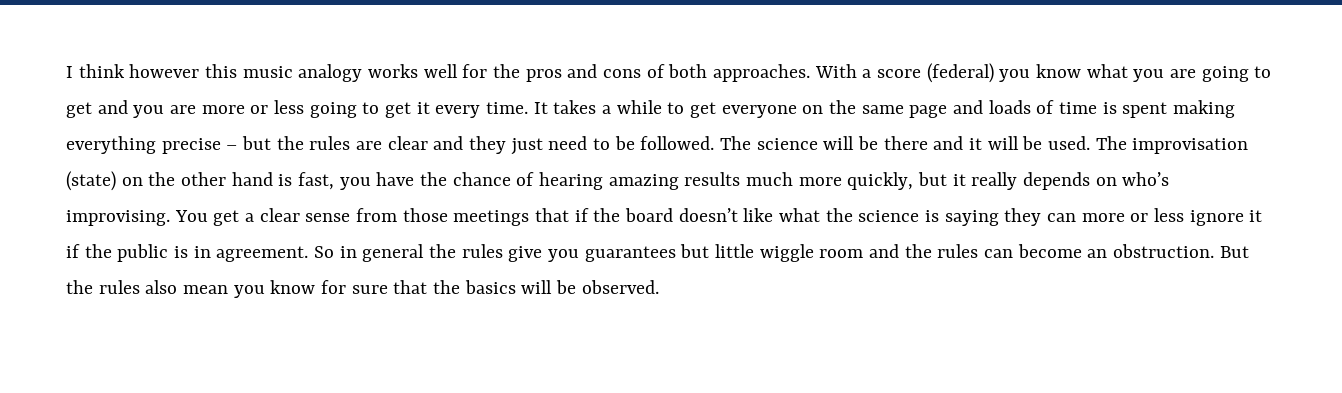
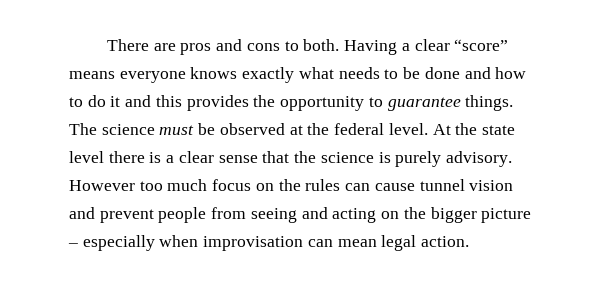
[66,63,1272,83] [66,100,1236,118] [66,136,1249,155] [66,171,1170,191] [66,208,1263,226] [66,244,1249,262] [66,280,659,298] I think however this music analogy works well for the pros and cons of both approaches. With a score (federal) you know what you are going to get and you are more or less going to get it every time. It takes a while to get everyone on the same page and loads of time is spent making everything precise – but the rules are clear and they just need to be followed. The science will be there and it will be used. The improvisation (state) on the other hand is fast, you have the chance of hearing amazing results much more quickly, but it really depends on who’s improvising. You get a clear sense from those meetings that if the board doesn’t like what the science is saying they can more or less ignore it if the public is in agreement. So in general the rules give you guarantees but little wiggle room and the rules can become an obstruction. But the rules also mean you know for sure that the basics will be observed. -> [106,39,509,55] [69,67,527,83] [69,95,514,111] [69,123,515,135] [69,151,512,167] [69,179,514,191] [69,207,532,223] [68,235,470,251] There are pros and cons to both. Having a clear “score” means everyone knows exactly what needs to be done and how to do it and this provides the opportunity to guarantee things. The science must be observed at the federal level. At the state level there is a clear sense that the science is purely advisory. However too much focus on the rules can cause tunnel vision and prevent people from seeing and acting on the bigger picture – especially when improvisation can mean legal action.

